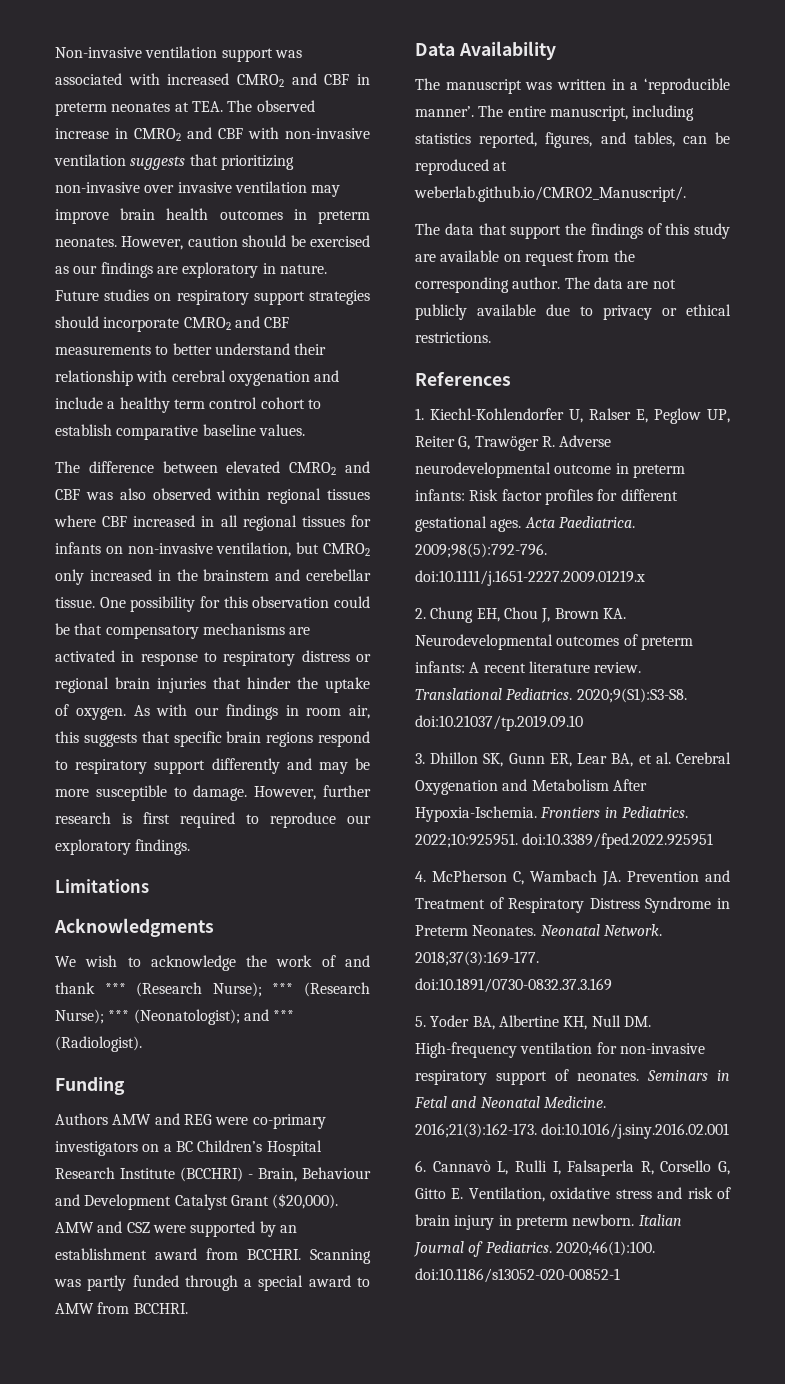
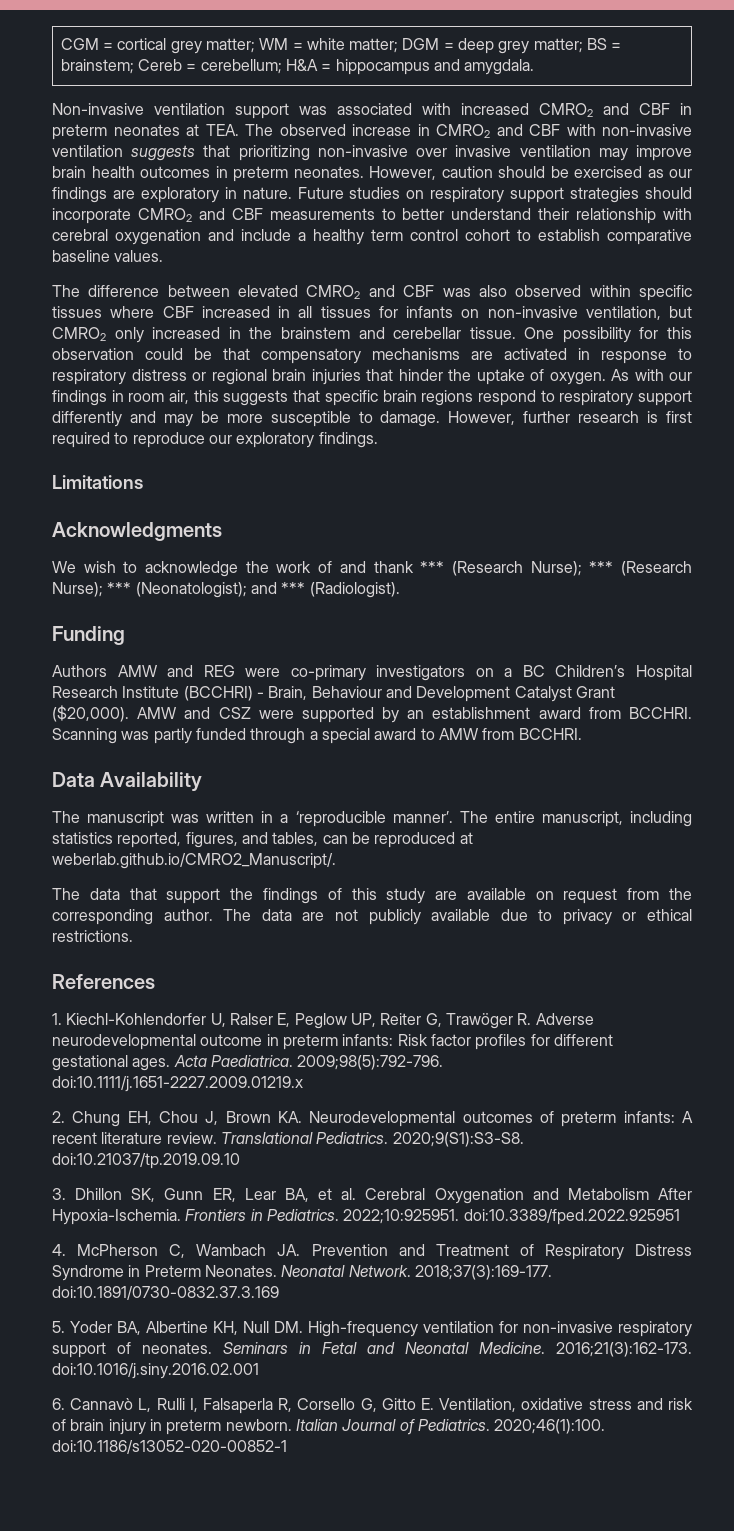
(55, 52) none -> [60,38,622,54] [60,59,535,75] CGM = cortical grey matter; WM = white matter; DGM = deep grey matter; BS = brainstem; Cereb = cerebellum; H&A = hippocampus and amygdala. //
[267,488,322,504] regional -> [639,285,693,301] specific
[242,515,297,531] regional -> (313, 312) none

